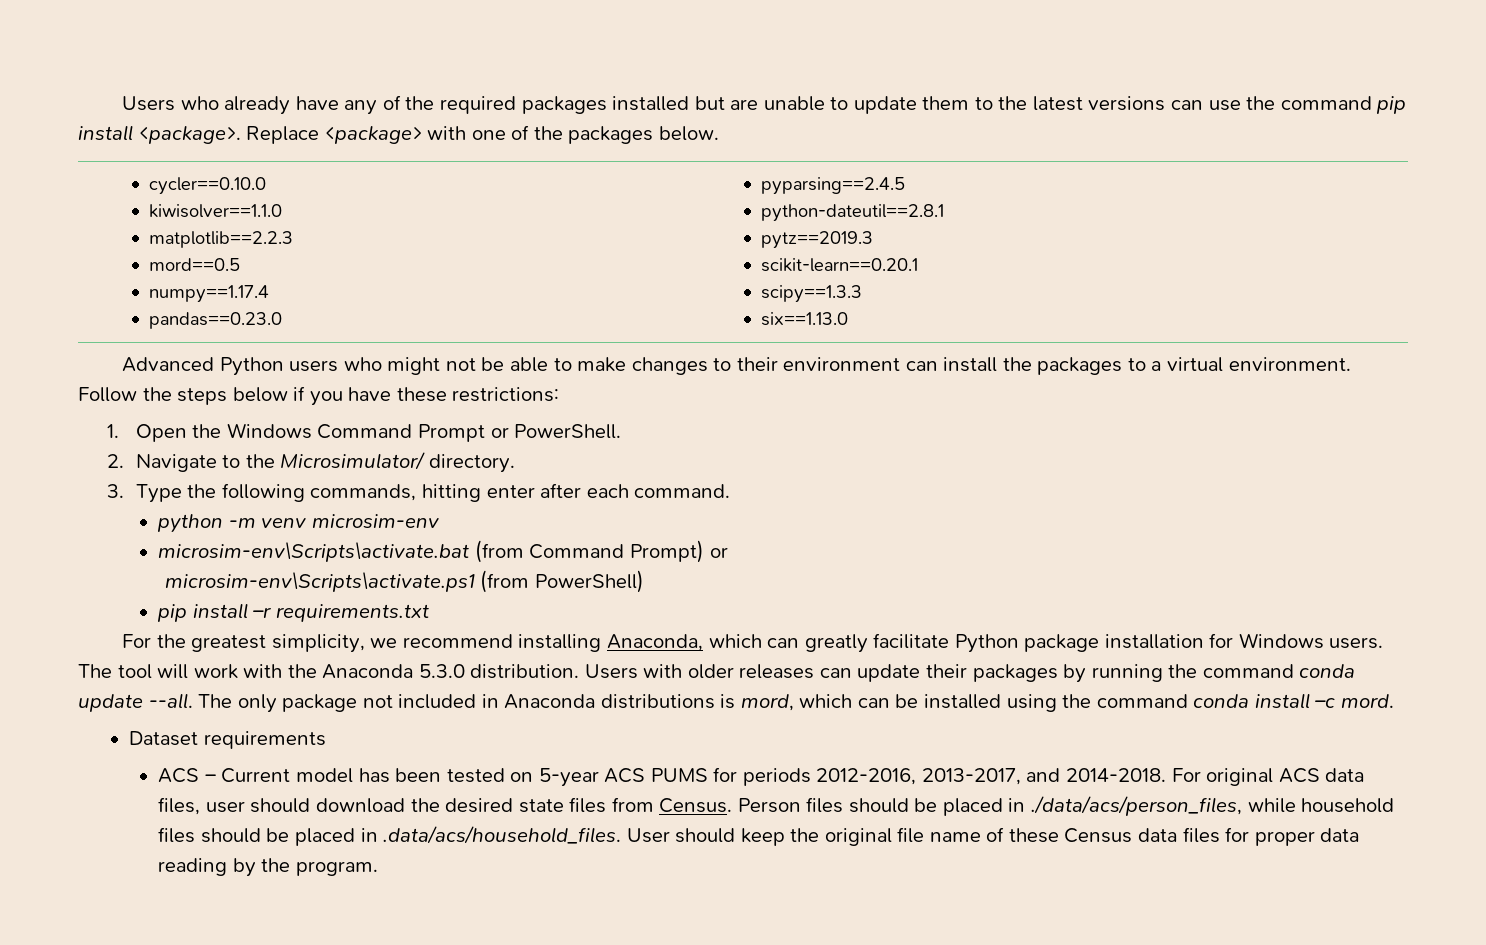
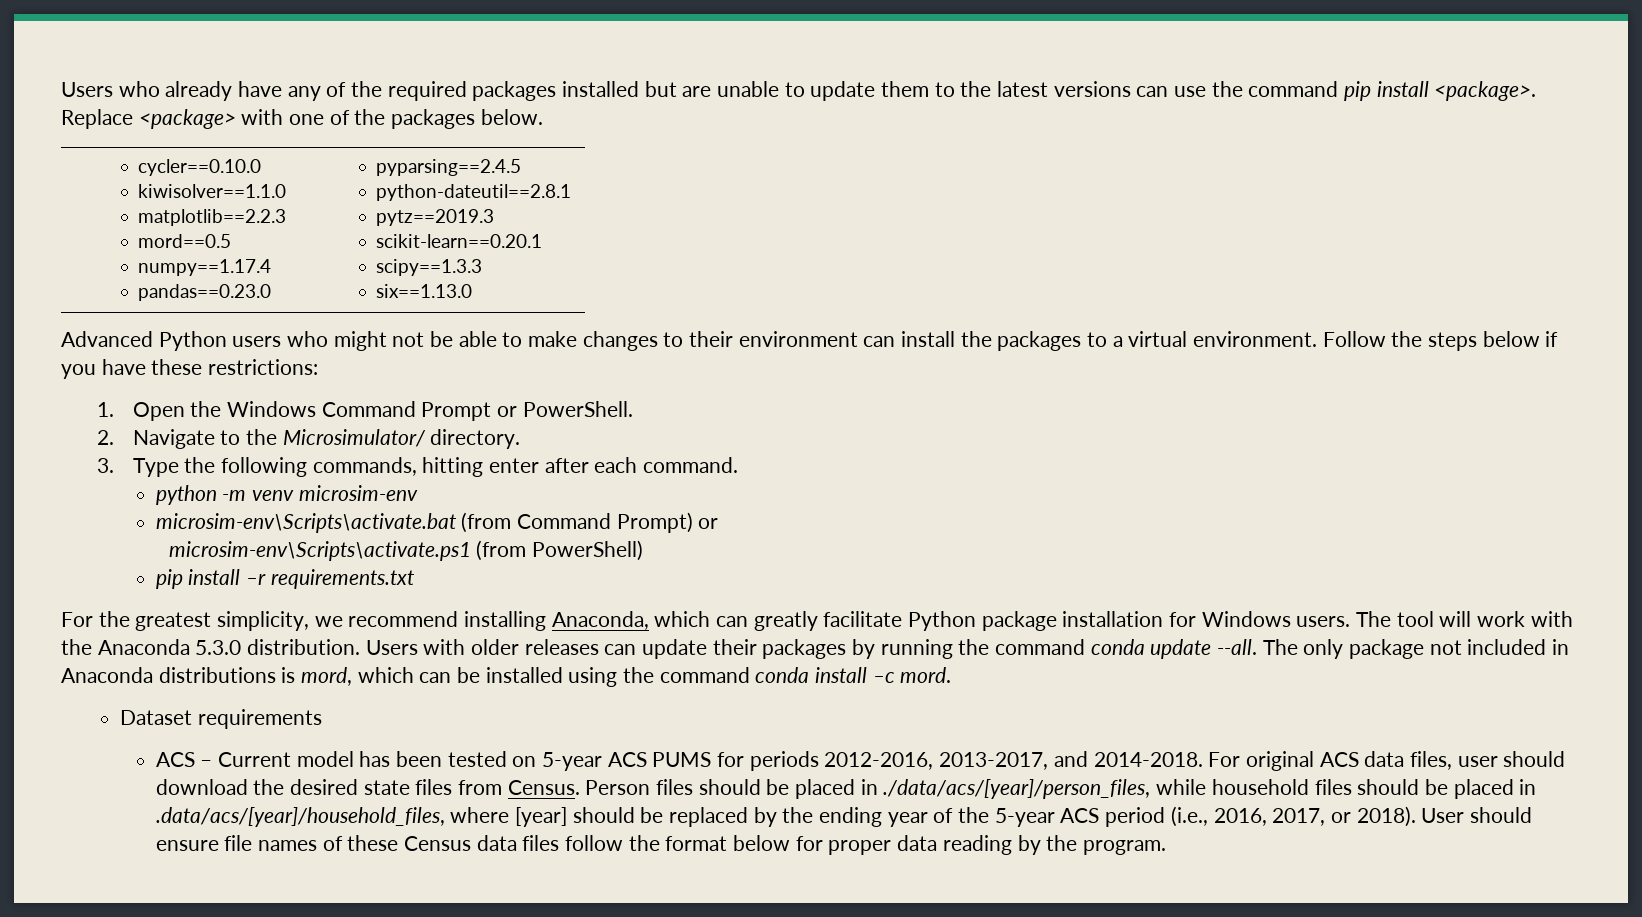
[1030,796,1242,816] ./data/acs/person_files, -> [883,779,1151,799] ./data/acs/[year]/person_files,
[383,826,981,846] .data/acs/household_files. User should keep the original file name -> [155,806,1532,827] [155,835,318,851] .data/acs/[year]/household_files, where [year] should be replaced by the ending year of the 5-year ACS period (i.e., 2016, 2017, or 2018). User should ensure file names
(1220, 835) none -> [565,835,791,851] follow the format below

